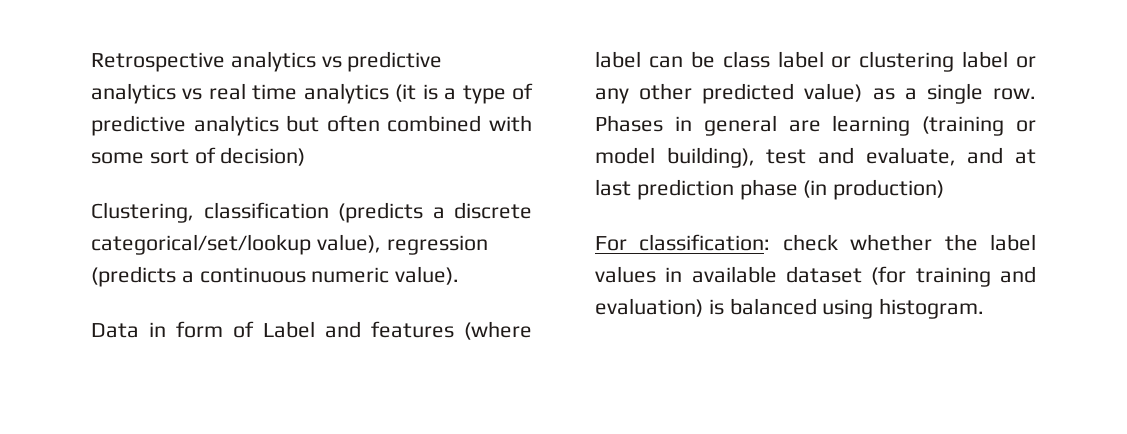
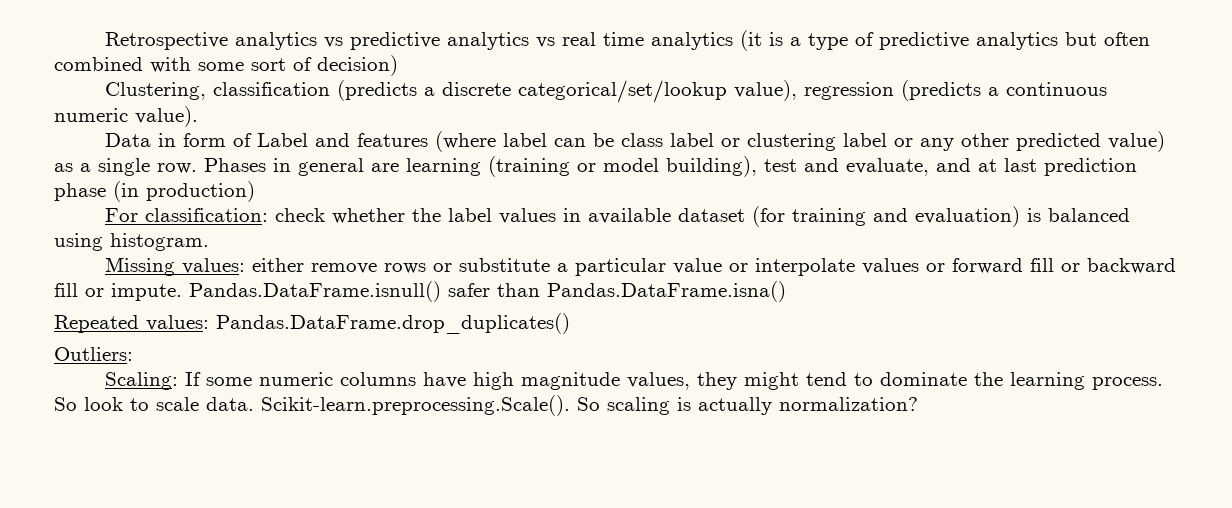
(985, 308) none -> [104,257,1176,276] [54,281,786,302] [54,313,570,334] [54,347,133,361] [104,372,1163,390] [54,395,918,416] // Missing values: either remove rows or substitute a particular value or interpolate values or forward fill or backward fill or impute. Pandas.DataFrame.isnull() safer than Pandas.DataFrame.isna() // Repeated values: Pandas.DataFrame.drop_duplicates() // Outliers: // Scaling: If some numeric columns have high magnitude values, they might tend to dominate the learning process. So look to scale data. Scikit-learn.preprocessing.Scale(). So scaling is actually normalization?

